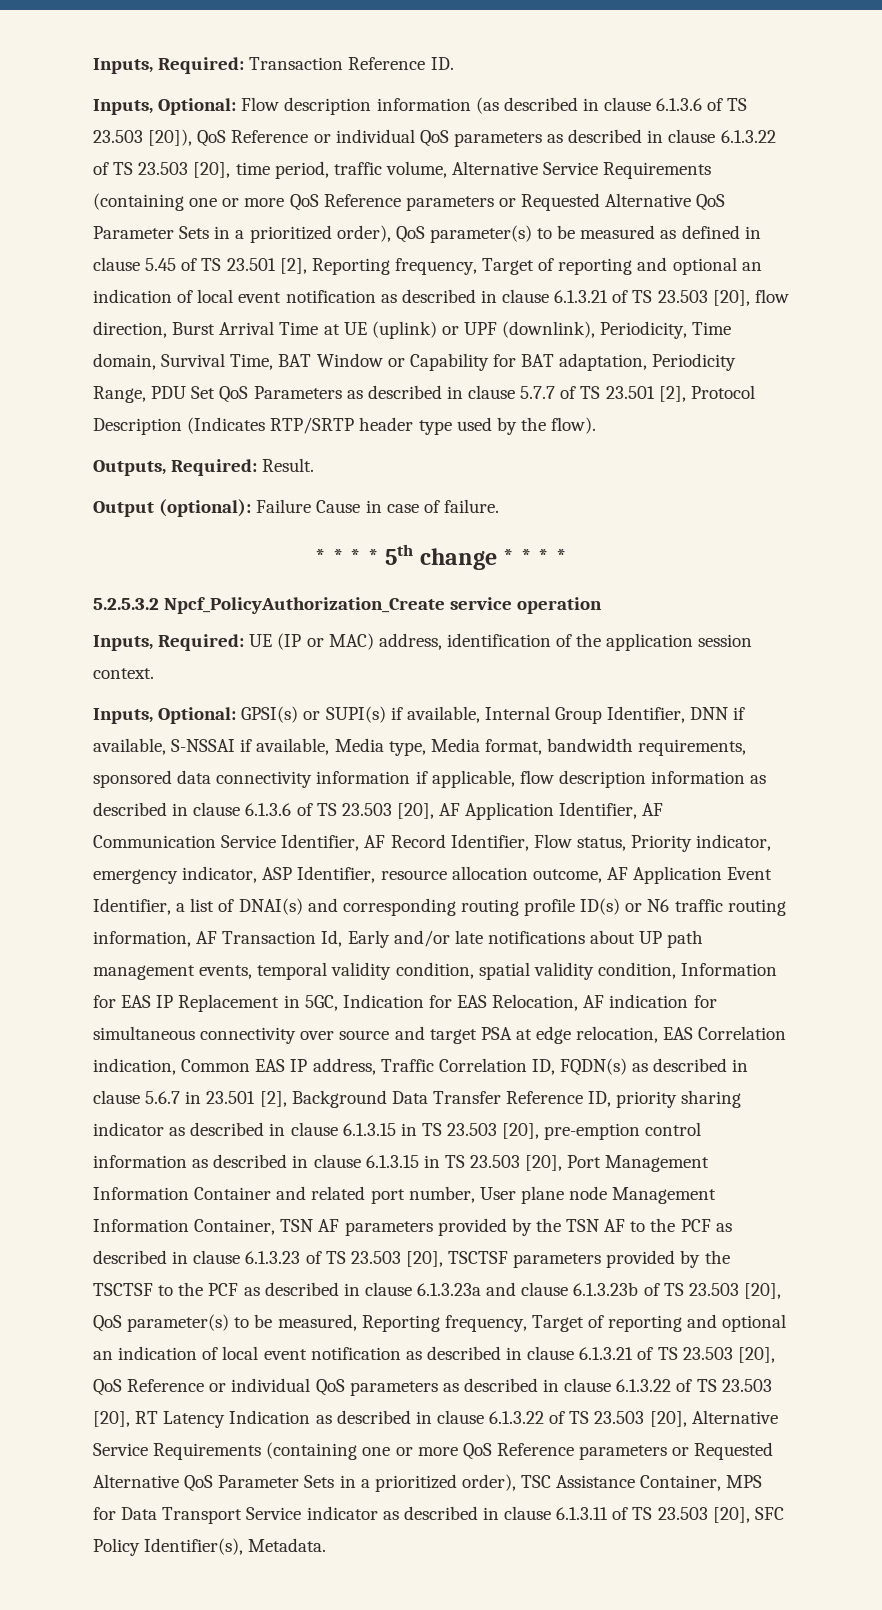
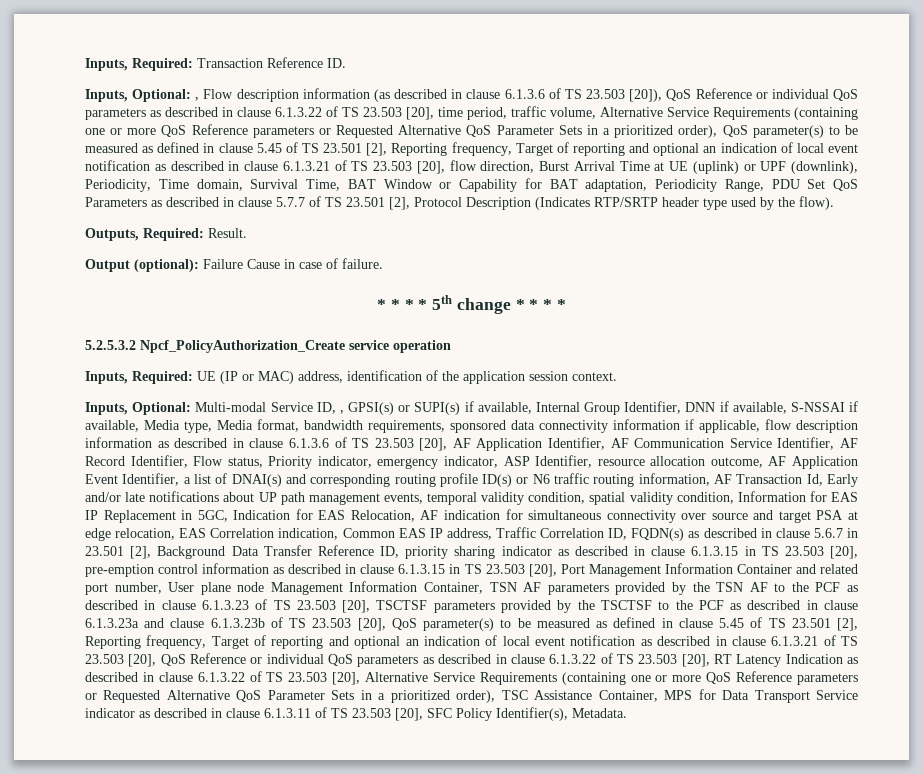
(237, 106) none -> [195,97,200,101] ,
(237, 715) none -> [195,402,344,414] Multi-modal Service ID, ,
[277,1314,357,1331] measured, -> [536,617,858,631] measured as defined in clause 5.45 of TS 23.501 [2],

